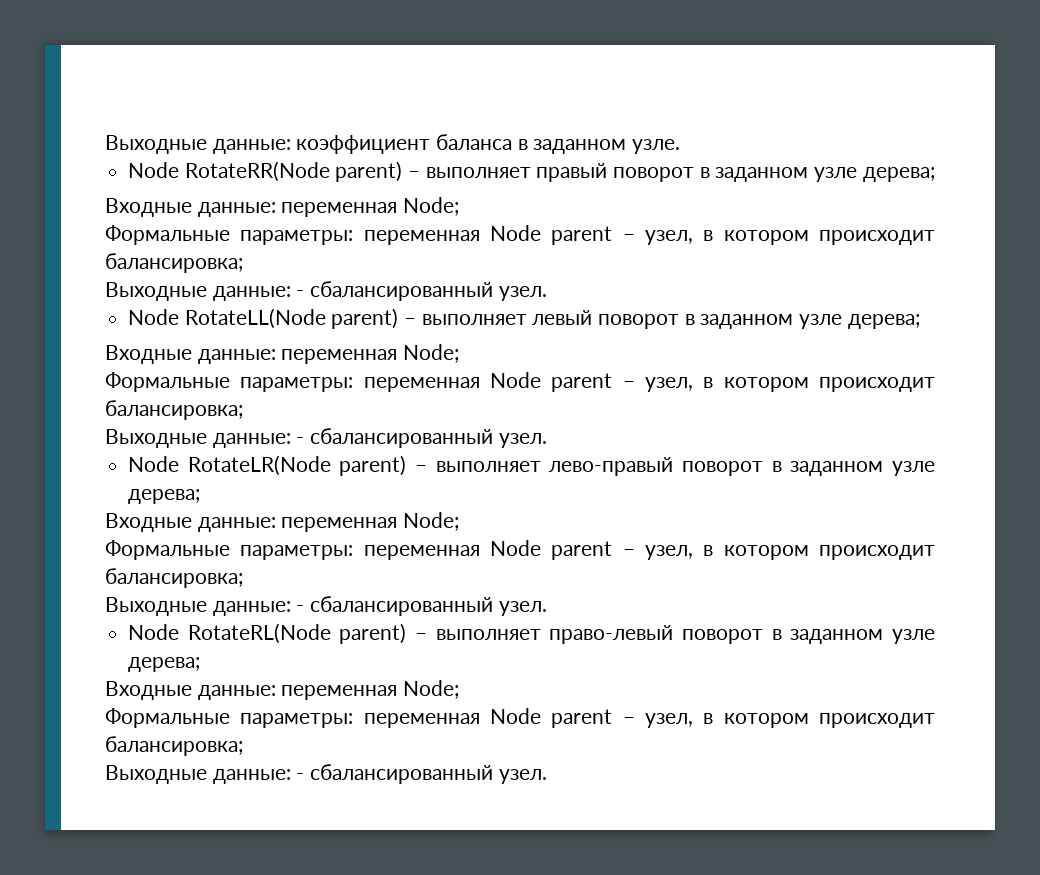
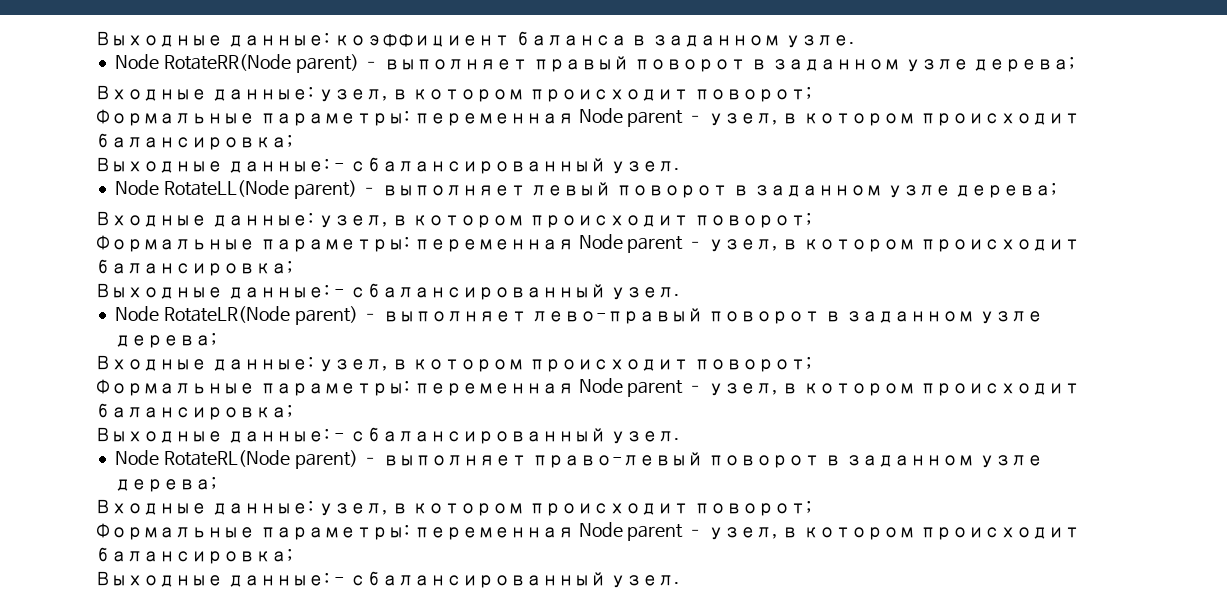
[281,197,460,217] переменная Node; -> [317,86,812,102] узел, в котором происходит поворот;
[281,344,460,364] переменная Node; -> [317,212,812,228] узел, в котором происходит поворот;
[281,512,460,532] переменная Node; -> [317,356,812,372] узел, в котором происходит поворот;
[281,680,460,700] переменная Node; -> [317,500,812,516] узел, в котором происходит поворот;

